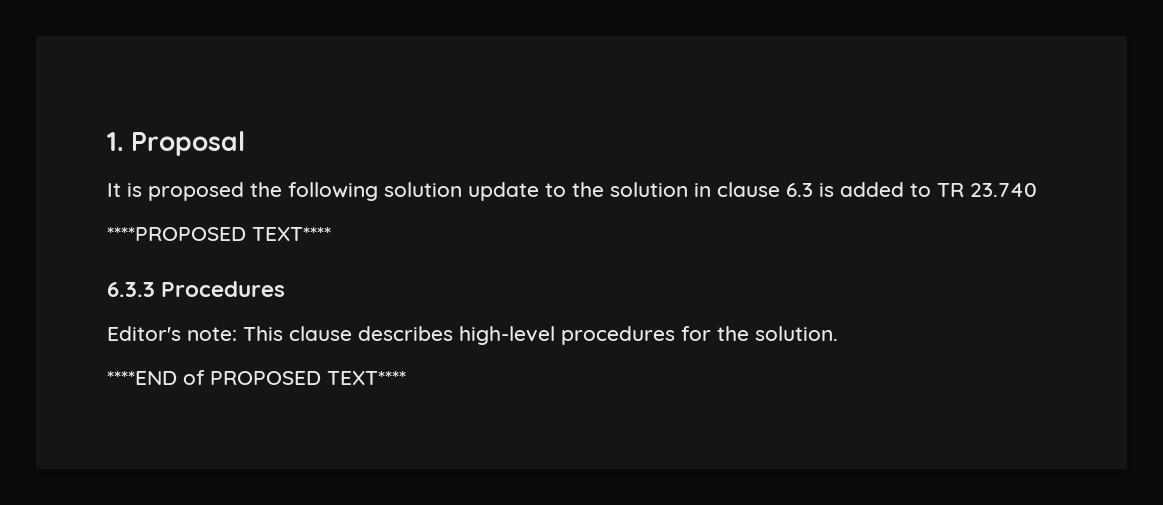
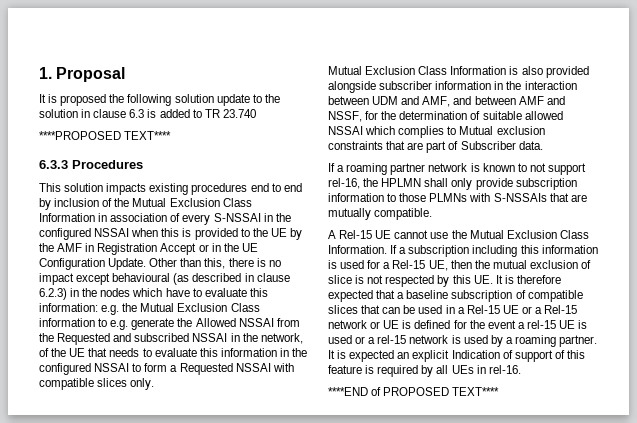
[107,326,838,345] Editor's note: This clause describes high-level procedures for the solution. -> [39,183,302,195] [39,198,252,210] [39,213,291,225] [39,228,302,240] [39,243,258,255] [39,258,281,270] [39,273,290,285] [39,288,268,300] [39,303,260,315] [39,318,300,330] [39,333,303,345] [39,348,308,357] [39,363,294,375] [39,378,155,390] [328,66,589,78] [328,81,577,93] [328,96,565,107] [328,111,563,122] [328,126,545,138] [328,141,543,153] [328,163,586,175] [328,178,577,190] [328,193,587,202] [328,208,433,220] [328,230,589,239] [328,245,598,257] [328,260,592,271] [328,275,561,287] [328,290,583,302] [328,305,578,314] [328,320,588,329] [328,335,598,347] [328,350,585,362] [328,365,521,377] This solution impacts existing procedures end to end by inclusion of the Mutual Exclusion Class Information in association of every S-NSSAI in the configured NSSAI when this is provided to the UE by the AMF in Registration Accept or in the UE Configuration Update. Other than this, there is no impact except behavioural (as described in clause 6.2.3) in the nodes which have to evaluate this information: e.g. the Mutual Exclusion Class information to e.g. generate the Allowed NSSAI from the Requested and subscribed NSSAI in the network, of the UE that needs to evaluate this information in the configured NSSAI to form a Requested NSSAI with compatible slices only. // Mutual Exclusion Class Information is also provided alongside subscriber information in the interaction between UDM and AMF, and between AMF and NSSF, for the determination of suitable allowed NSSAI which complies to Mutual exclusion constraints that are part of Subscriber data. // If a roaming partner network is known to not support rel-16, the HPLMN shall only provide subscription information to those PLMNs with S-NSSAIs that are mutually compatible. // A Rel-15 UE cannot use the Mutual Exclusion Class Information. If a subscription including this information is used for a Rel-15 UE, then the mutual exclusion of slice is not respected by this UE. It is therefore expected that a baseline subscription of compatible slices that can be used in a Rel-15 UE or a Rel-15 network or UE is defined for the event a rel-15 UE is used or a rel-15 network is used by a roaming partner. It is expected an explicit Indication of support of this feature is required by all UEs in rel-16.

